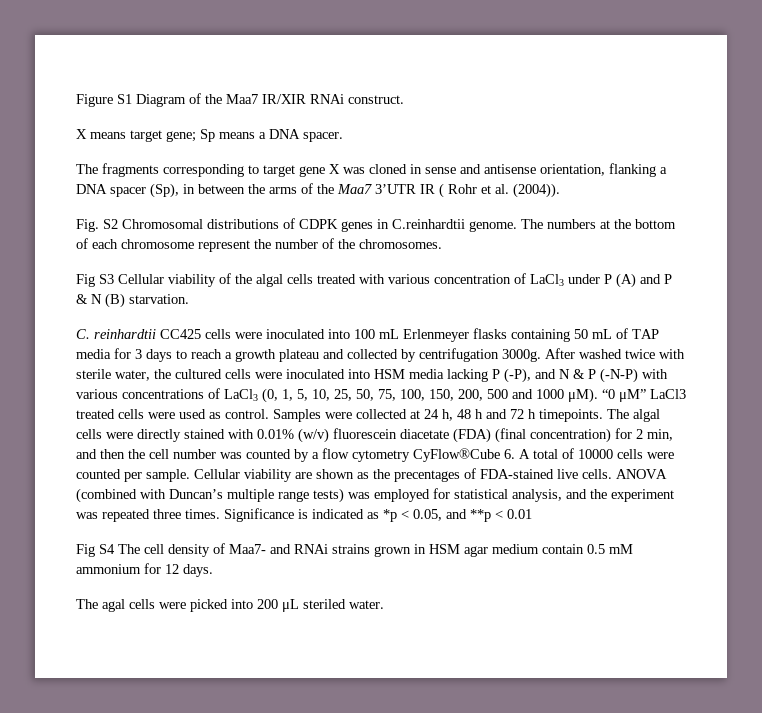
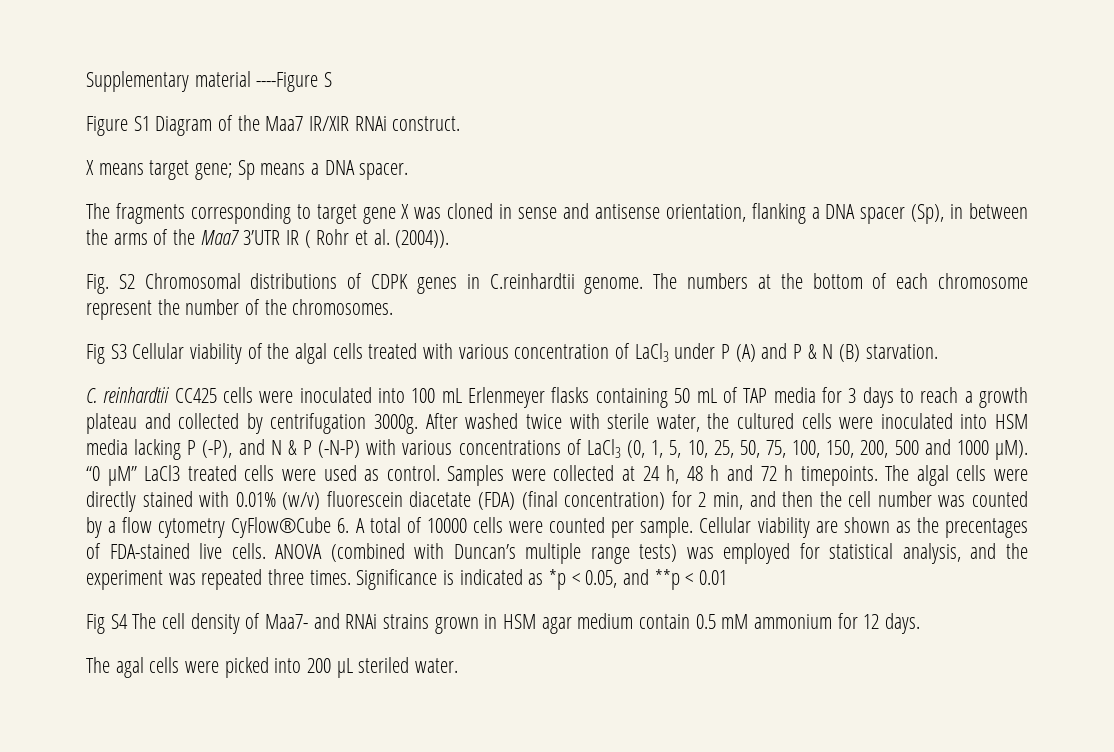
(76, 100) none -> [86,71,333,92] Supplementary material ----Figure S //

